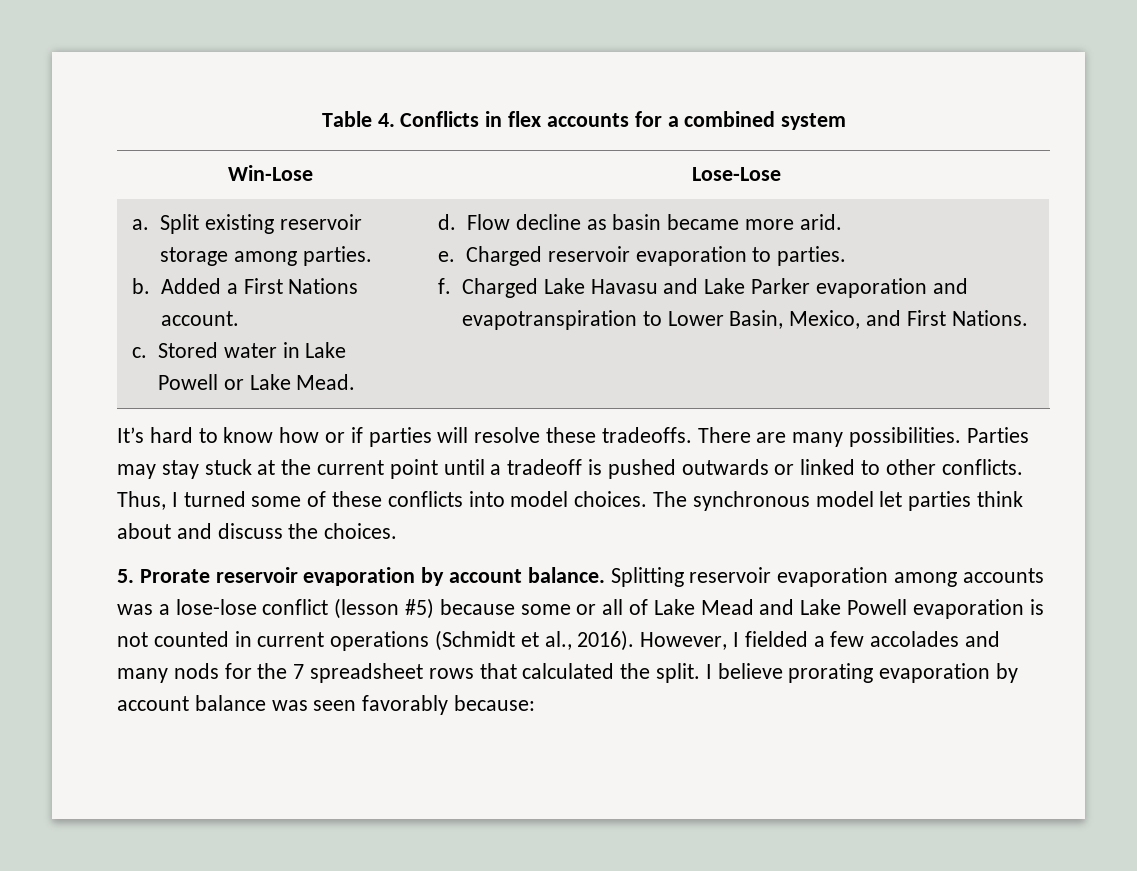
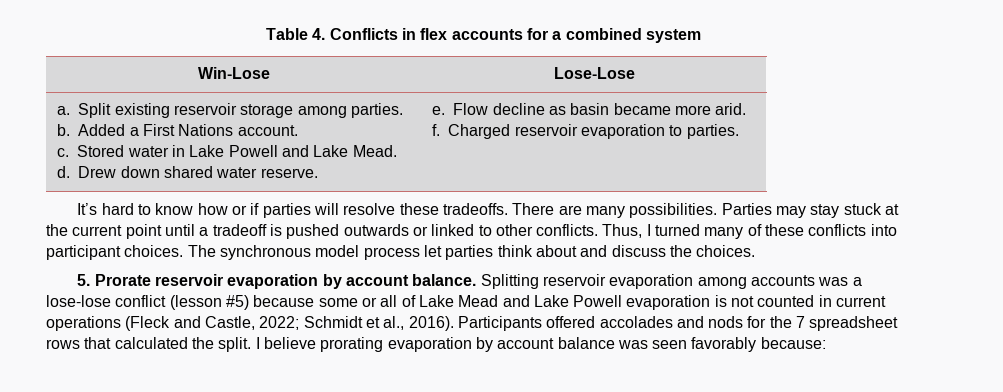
[223,379,244,390] or -> [281,145,309,157] and
[438,214,457,230] | d. -> [57,166,318,178] [432,106,446,115] // d. Drew down shared water reserve. | e.
[438,251,456,262] e. -> [432,124,441,136] f.
[438,278,968,298] [462,310,1028,330] // f. Charged Lake Havasu and Lake Parker evaporation and evapotranspiration to Lower Basin, Mexico, and First Nations. -> (739, 131) none
[251,496,302,507] some -> [704,227,744,239] many
[510,491,569,507] model -> [46,245,121,260] participant
(874, 499) none -> [363,247,420,260] process
[435,630,865,651] (Schmidt et al., 2016). However, I fielded a few -> [125,316,596,331] (Fleck and Castle, 2022; Schmidt et al., 2016). Participants offered
[117,668,168,683] many -> (704, 322) none

